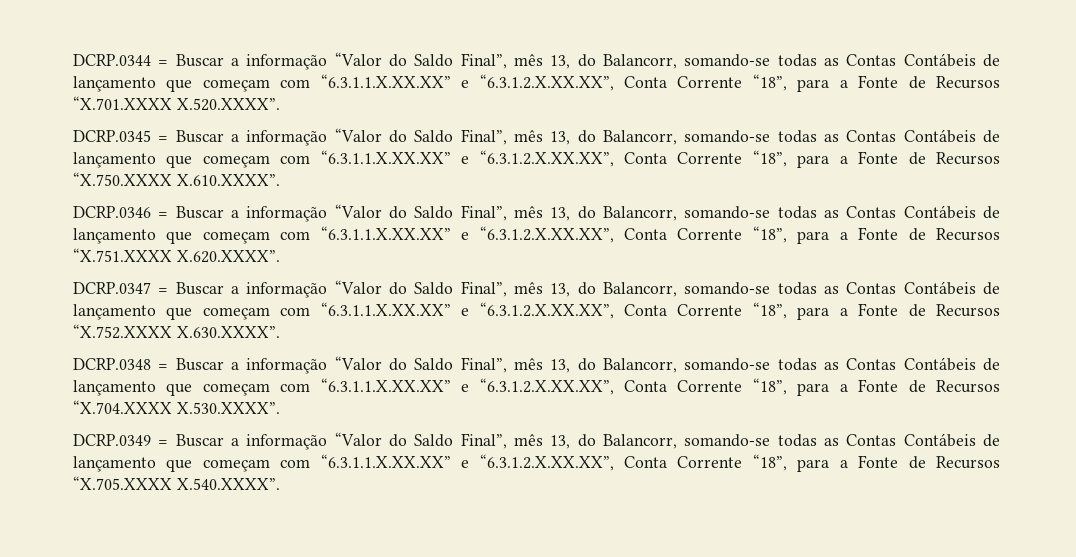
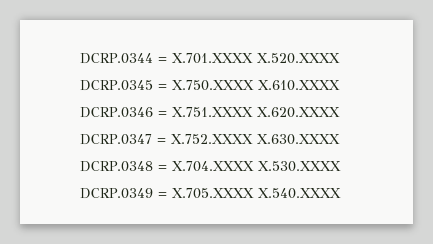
[175,52,1001,70] [73,74,1001,92] [73,96,280,111] [73,128,1001,146] [73,150,1001,168] [73,172,280,186] [73,204,1001,222] [73,226,1001,244] [73,248,280,263] [73,280,1001,298] [73,302,1001,320] [73,324,280,339] [73,356,1001,374] [73,378,1001,396] [73,400,280,414] [73,432,1001,450] [73,454,1001,472] [73,476,280,490] Buscar a informação “Valor do Saldo Final”, mês 13, do Balancorr, somando-se todas as Contas Contábeis de lançamento que começam com “6.3.1.1.X.XX.XX” e “6.3.1.2.X.XX.XX”, Conta Corrente “18”, para a Fonte de Recursos “X.701.XXXX X.520.XXXX”. // DCRP.0345 = Buscar a informação “Valor do Saldo Final”, mês 13, do Balancorr, somando-se todas as Contas Contábeis de lançamento que começam com “6.3.1.1.X.XX.XX” e “6.3.1.2.X.XX.XX”, Conta Corrente “18”, para a Fonte de Recursos “X.750.XXXX X.610.XXXX”. // DCRP.0346 = Buscar a informação “Valor do Saldo Final”, mês 13, do Balancorr, somando-se todas as Contas Contábeis de lançamento que começam com “6.3.1.1.X.XX.XX” e “6.3.1.2.X.XX.XX”, Conta Corrente “18”, para a Fonte de Recursos “X.751.XXXX X.620.XXXX”. // DCRP.0347 = Buscar a informação “Valor do Saldo Final”, mês 13, do Balancorr, somando-se todas as Contas Contábeis de lançamento que começam com “6.3.1.1.X.XX.XX” e “6.3.1.2.X.XX.XX”, Conta Corrente “18”, para a Fonte de Recursos “X.752.XXXX X.630.XXXX”. // DCRP.0348 = Buscar a informação “Valor do Saldo Final”, mês 13, do Balancorr, somando-se todas as Contas Contábeis de lançamento que começam com “6.3.1.1.X.XX.XX” e “6.3.1.2.X.XX.XX”, Conta Corrente “18”, para a Fonte de Recursos “X.704.XXXX X.530.XXXX”. // DCRP.0349 = Buscar a informação “Valor do Saldo Final”, mês 13, do Balancorr, somando-se todas as Contas Contábeis de lançamento que começam com “6.3.1.1.X.XX.XX” e “6.3.1.2.X.XX.XX”, Conta Corrente “18”, para a Fonte de Recursos “X.705.XXXX X.540.XXXX”. -> [171,53,340,64] [80,80,340,91] [80,107,340,118] [80,134,340,145] [80,161,341,172] [80,188,341,199] X.701.XXXX X.520.XXXX // DCRP.0345 = X.750.XXXX X.610.XXXX // DCRP.0346 = X.751.XXXX X.620.XXXX // DCRP.0347 = X.752.XXXX X.630.XXXX // DCRP.0348 = X.704.XXXX X.530.XXXX // DCRP.0349 = X.705.XXXX X.540.XXXX

